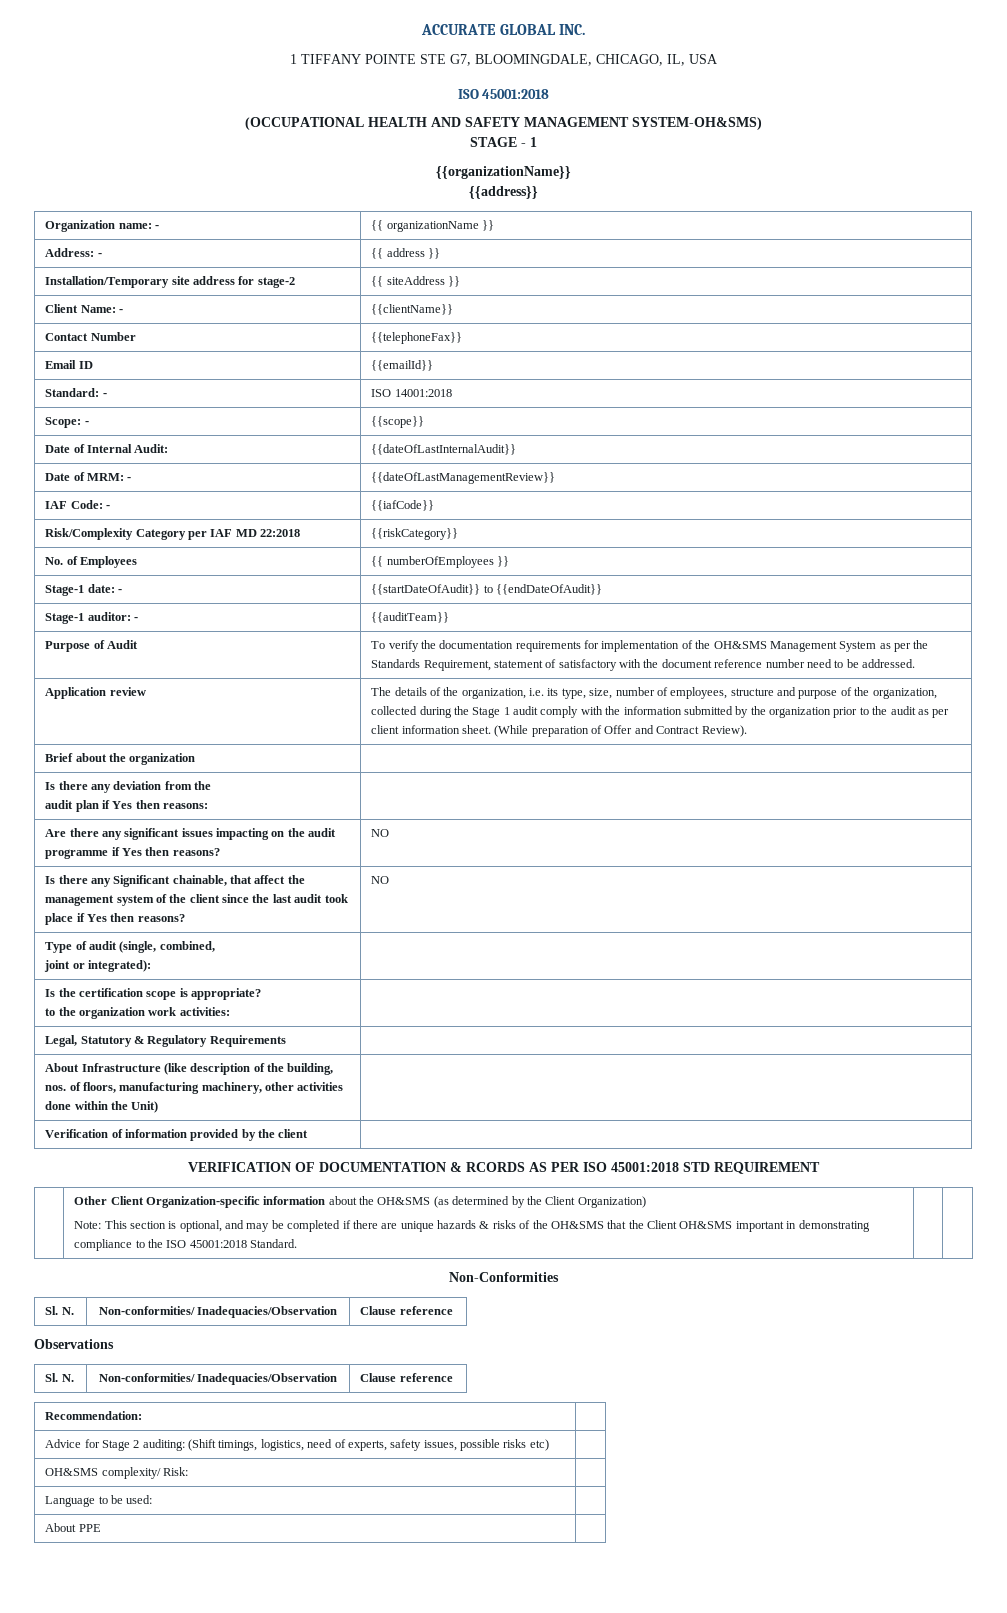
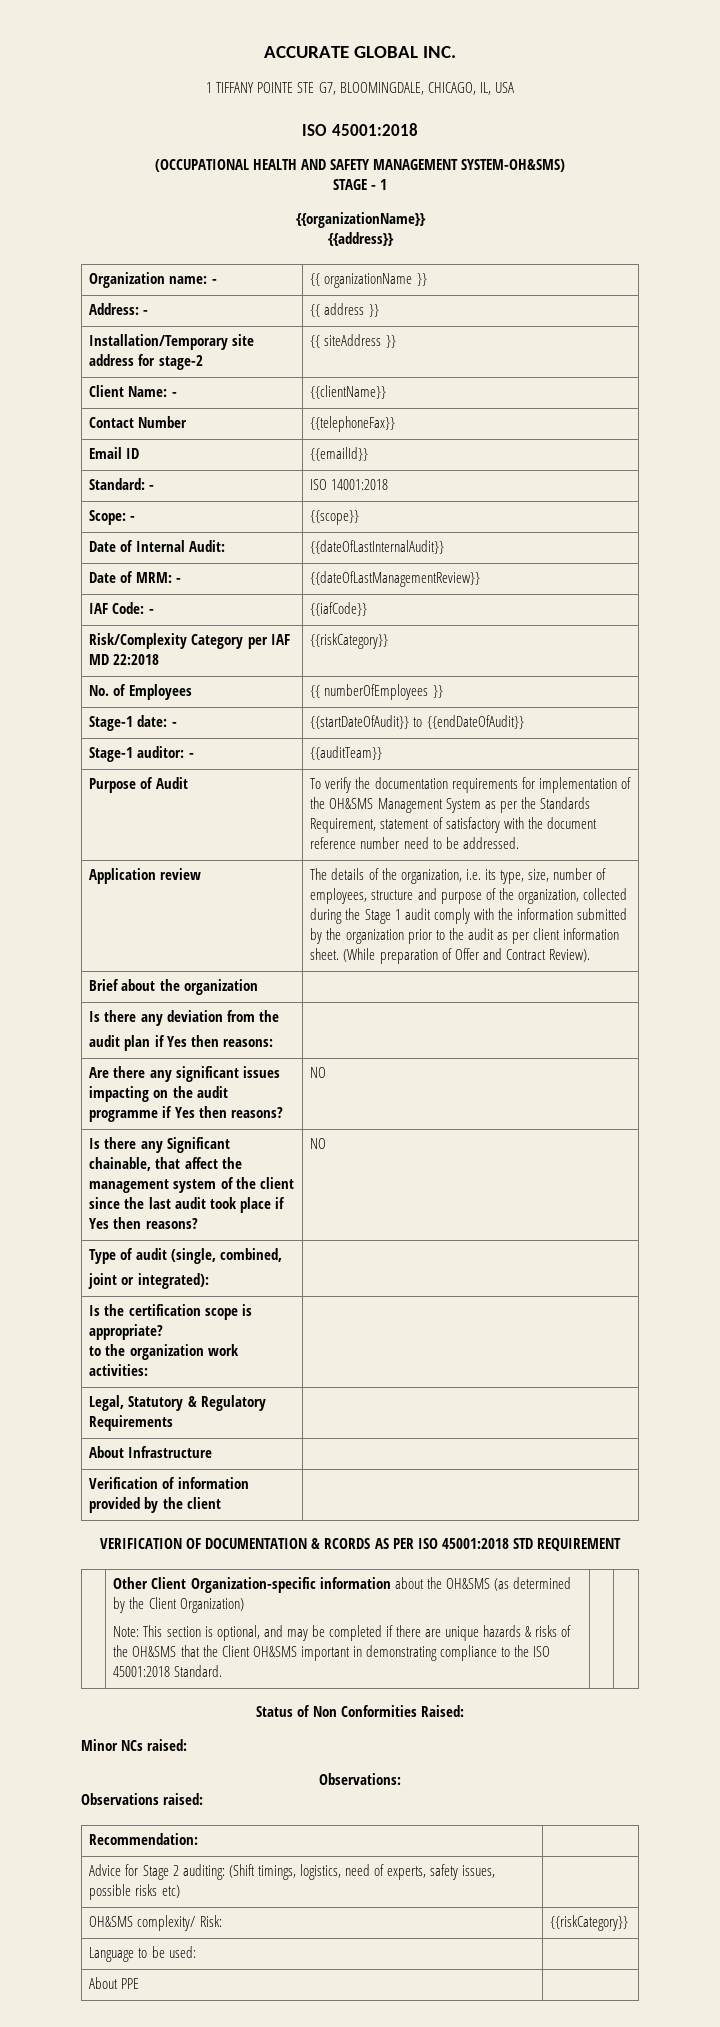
[163,1063,334,1075] [45,1082,344,1094] [45,1101,159,1113] (like description of the building, nos. of floors, manufacturing machinery, other activities done within the Unit) -> (213, 1452) none
[449,1272,559,1282] [45,1306,74,1315] [98,1306,338,1318] [360,1306,453,1315] [34,1339,114,1349] [45,1373,74,1382] [98,1373,338,1385] [360,1373,453,1382] Non-Conformities // Sl. N. | Non-conformities/ Inadequacies/Observation | Clause reference // Observations // Sl. N. | Non-conformities/ Inadequacies/Observation | Clause reference -> [256,1705,464,1717] [81,1739,188,1751] [319,1773,401,1785] [81,1793,204,1805] Status of Non Conformities Raised: // Minor NCs raised: // Observations: // Observations raised:
(188, 1471) none -> [550,1915,629,1931] {{riskCategory}}

